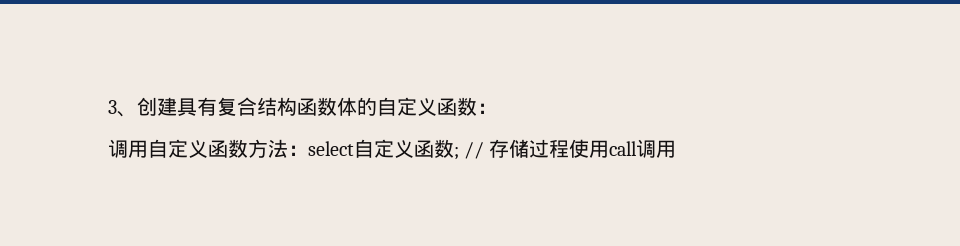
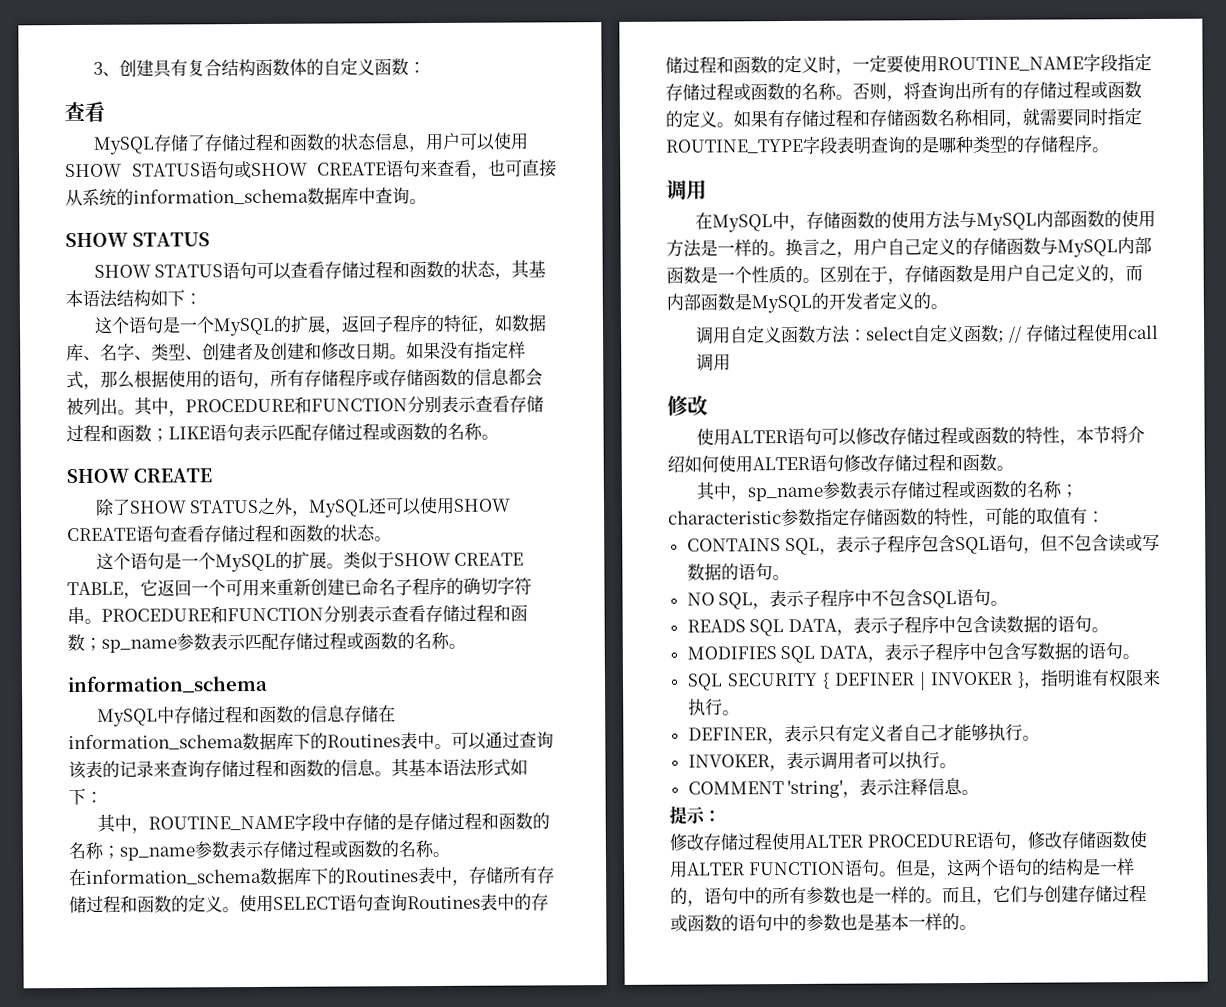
(497, 108) none -> [64,101,105,122] [92,132,529,155] [65,159,557,179] [65,187,427,207] [65,232,210,248] [93,259,547,280] [65,289,202,308] [93,314,547,337] [66,341,526,362] [66,368,543,390] [66,395,544,417] [66,422,499,443] [66,468,212,484] [94,496,512,518] [67,524,392,543] [95,551,525,573] [67,577,532,599] [67,604,528,625] [67,631,466,653] [67,674,268,695] [96,705,396,727] [68,731,554,751] [68,758,528,780] [68,787,103,806] [96,812,550,834] [68,840,450,861] [69,866,555,887] [69,893,549,914] [665,53,1152,75] [665,81,1142,102] [665,107,1142,128] [665,135,1110,155] [666,179,707,200] [694,209,1156,233] [666,236,1152,258] [666,264,1143,285] [666,292,948,314] // 查看 // MySQL存储了存储过程和函数的状态信息，用户可以使用SHOW STATUS语句或SHOW CREATE语句来查看，也可直接从系统的information_schema数据库中查询。 // SHOW STATUS // SHOW STATUS语句可以查看存储过程和函数的状态，其基本语法结构如下： // 这个语句是一个MySQL的扩展，返回子程序的特征，如数据库、名字、类型、创建者及创建和修改日期。如果没有指定样式，那么根据使用的语句，所有存储程序或存储函数的信息都会被列出。其中，PROCEDURE和FUNCTION分别表示查看存储过程和函数；LIKE语句表示匹配存储过程或函数的名称。 // SHOW CREATE // 除了SHOW STATUS之外，MySQL还可以使用SHOW CREATE语句查看存储过程和函数的状态。 // 这个语句是一个MySQL的扩展。类似于SHOW CREATE TABLE，它返回一个可用来重新创建已命名子程序的确切字符串。PROCEDURE和FUNCTION分别表示查看存储过程和函数；sp_name参数表示匹配存储过程或函数的名称。 // information_schema // MySQL中存储过程和函数的信息存储在information_schema数据库下的Routines表中。可以通过查询该表的记录来查询存储过程和函数的信息。其基本语法形式如下： // 其中，ROUTINE_NAME字段中存储的是存储过程和函数的名称；sp_name参数表示存储过程或函数的名称。 // 在information_schema数据库下的Routines表中，存储所有存储过程和函数的定义。使用SELECT语句查询Routines表中的存储过程和函数的定义时，一定要使用ROUTINE_NAME字段指定存储过程或函数的名称。否则，将查询出所有的存储过程或函数的定义。如果有存储过程和存储函数名称相同，就需要同时指定ROUTINE_TYPE字段表明查询的是哪种类型的存储程序。 // 调用 // 在MySQL中，存储函数的使用方法与MySQL内部函数的使用方法是一样的。换言之，用户自己定义的存储函数与MySQL内部函数是一个性质的。区别在于，存储函数是用户自己定义的，而内部函数是MySQL的开发者定义的。
(677, 149) none -> [667,395,708,416] [695,426,1145,446] [667,453,1014,473] [695,480,1078,502] [668,507,1105,528] [686,533,1160,556] [686,563,790,581] [686,588,1009,610] [686,615,1109,637] [686,642,1140,664] [686,668,1161,691] [687,698,740,716] [687,723,1040,745] [687,751,957,772] [687,778,980,799] [669,805,721,825] [669,831,1147,851] [669,858,1135,879] [670,885,1147,907] [670,913,977,932] // 修改 // 使用ALTER语句可以修改存储过程或函数的特性，本节将介绍如何使用ALTER语句修改存储过程和函数。 // 其中，sp_name参数表示存储过程或函数的名称；characteristic参数指定存储函数的特性，可能的取值有： // CONTAINS SQL，表示子程序包含SQL语句，但不包含读或写数据的语句。 // NO SQL，表示子程序中不包含SQL语句。 // READS SQL DATA，表示子程序中包含读数据的语句。 // MODIFIES SQL DATA，表示子程序中包含写数据的语句。 // SQL SECURITY { DEFINER | INVOKER }，指明谁有权限来执行。 // DEFINER，表示只有定义者自己才能够执行。 // INVOKER，表示调用者可以执行。 // COMMENT 'string'，表示注释信息。 // 提示： // 修改存储过程使用ALTER PROCEDURE语句，修改存储函数使用ALTER FUNCTION语句。但是，这两个语句的结构是一样的，语句中的所有参数也是一样的。而且，它们与创建存储过程或函数的语句中的参数也是基本一样的。

